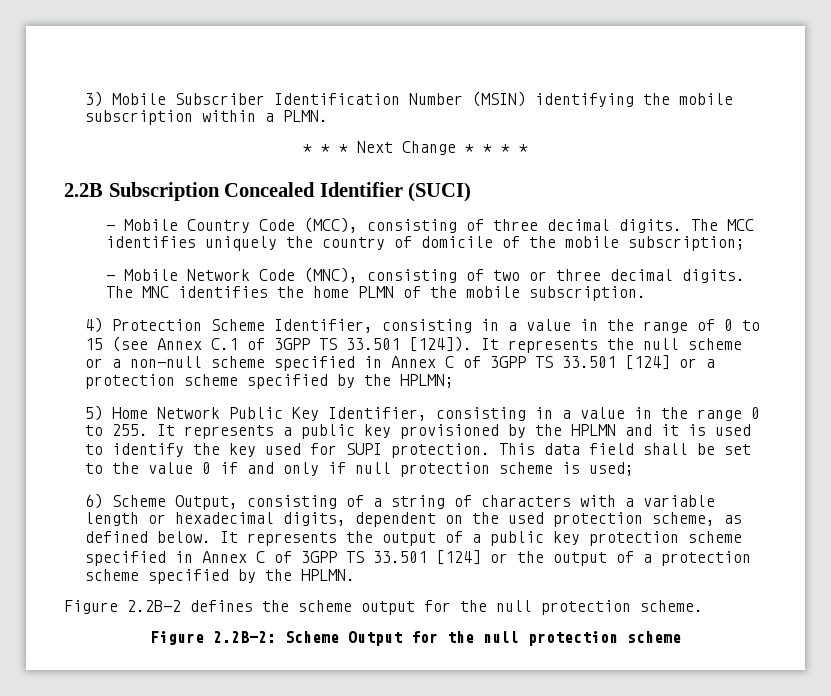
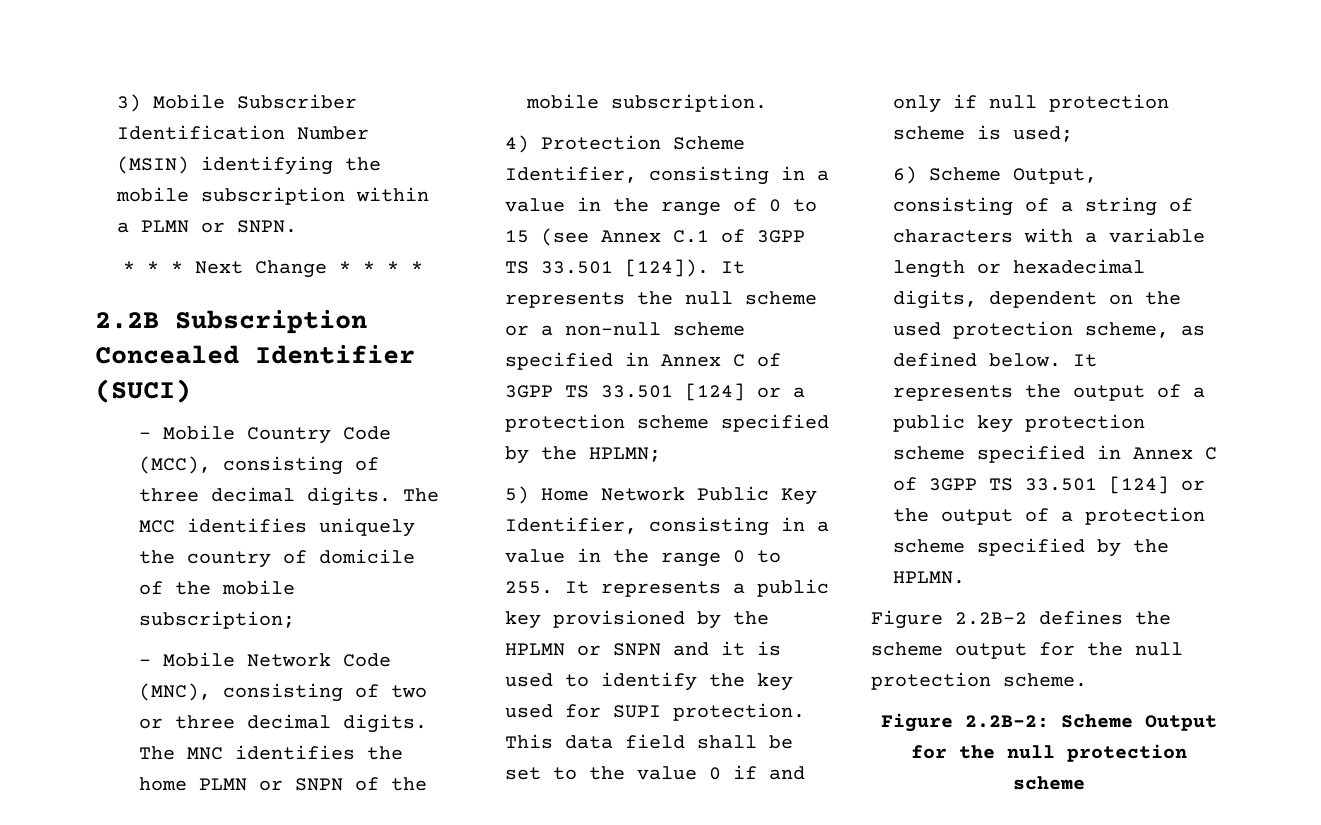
[282,110,328,122] PLMN. -> [141,220,298,233] PLMN or SNPN.
(394, 292) none -> [259,778,344,791] or SNPN
(616, 430) none -> [577,643,662,656] or SNPN

